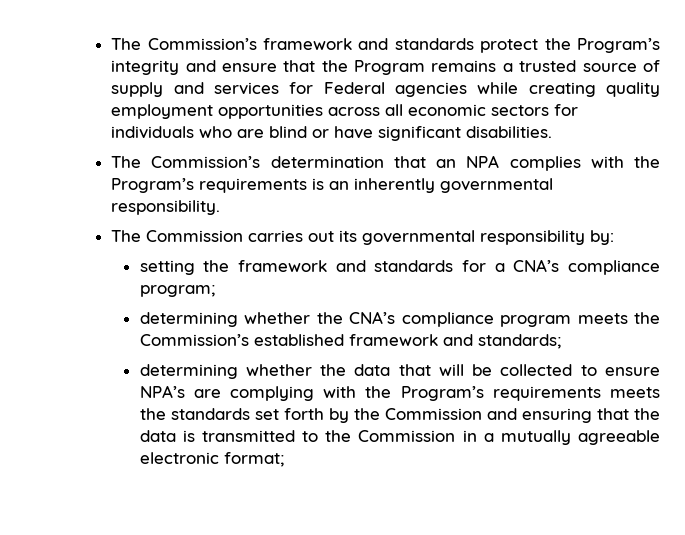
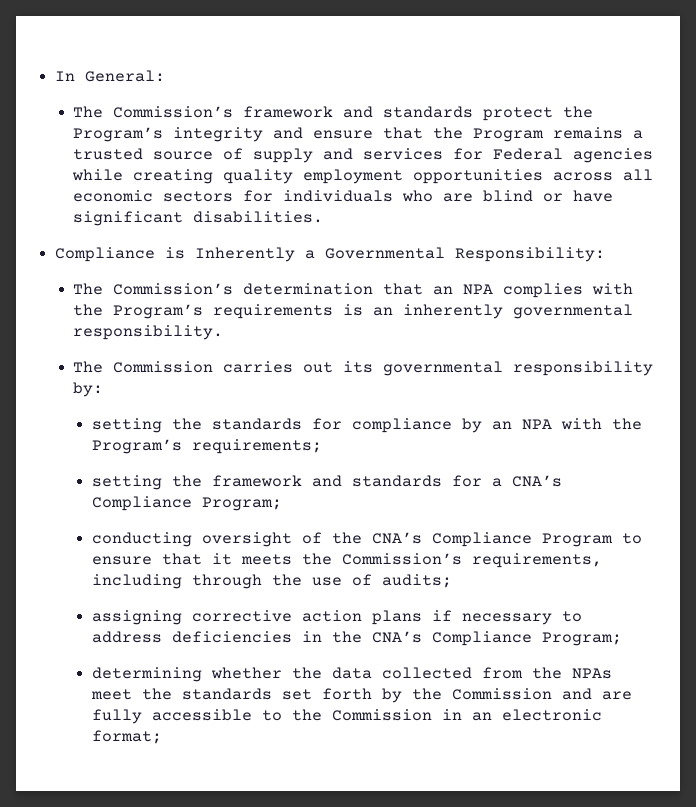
(111, 44) none -> [55,70,166,82] In General: //
(553, 132) none -> [55,247,606,262] // Compliance is Inherently a Governmental Responsibility:
(615, 237) none -> [91,418,642,433] [91,439,322,454] // setting the standards for compliance by an NPA with the Program’s requirements;
[568,260,660,275] [139,285,215,297] [139,311,660,327] [139,334,561,349] [139,364,661,379] [139,385,660,401] compliance program; // determining whether the CNA’s compliance program meets the Commission’s established framework and standards; // determining whether the data that will be collected to ensure NPA’s are complying with the Program’s requirements meets -> [91,496,282,511] [91,532,642,547] [91,553,602,568] [91,574,452,589] [91,610,582,625] [91,631,622,646] [91,667,612,682] [90,689,132,700] Compliance Program; // conducting oversight of the CNA’s Compliance Program to ensure that it meets the Commission’s requirements, including through the use of audits; // assigning corrective action plans if necessary to address deficiencies in the CNA’s Compliance Program; // determining whether the data collected from the NPAs meet
[521,408,660,423] [139,430,295,442] ensuring that the data is transmitted -> [601,691,632,700] [91,709,252,724] are fully accessible
[483,430,660,445] a mutually agreeable -> [471,712,492,721] an

